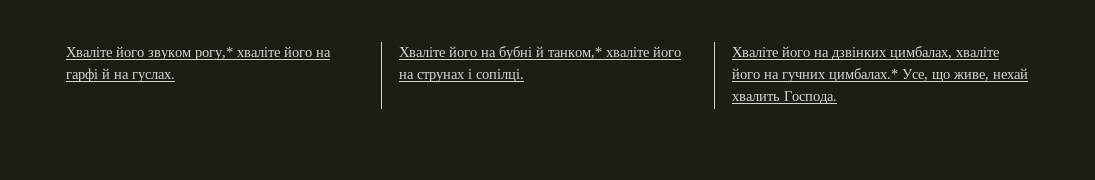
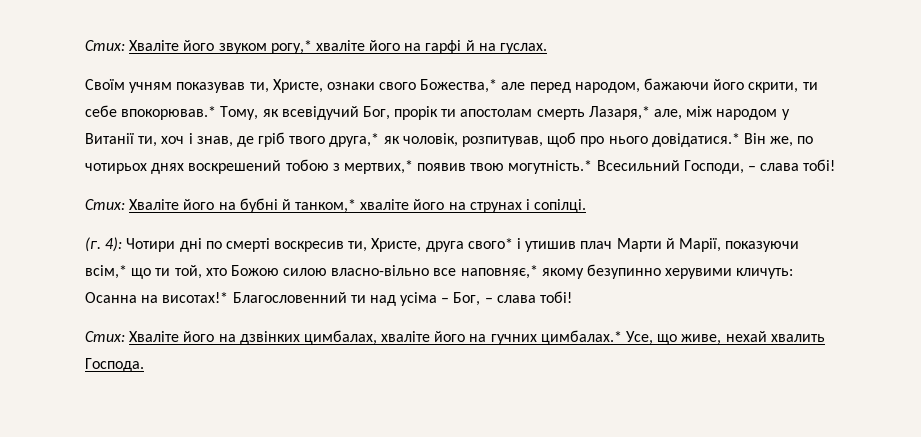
(66, 52) none -> [85,40,125,51] Стих:
(175, 77) none -> [85,78,818,93] [85,105,790,120] [85,132,814,147] [85,159,836,174] [85,199,125,210] Своїм учням показував ти, Христе, ознаки свого Божества,* але перед народом, бажаючи його скрити, ти себе впокорював.* Тому, як всевідучий Бог, прорік ти апостолам смерть Лазаря,* але, між народом у Витанії ти, хоч і знав, де гріб твого друга,* як чоловік, розпитував, щоб про нього довідатися.* Він же, по чотирьох днях воскрешений тобою з мертвих,* появив твою могутність.* Всесильний Господи, – слава тобі! // Стих:
(524, 75) none -> [85,237,800,252] [85,264,794,279] [85,291,573,306] [85,331,125,342] (г. 4): Чотири дні по смерті воскресив ти, Христе, друга свого* і утишив плач Марти й Марії, показуючи всім,* що ти той, хто Божою силою власно-вільно все наповняє,* якому безупинно херувими кличуть: Осанна на висотах!* Благословенний ти над усіма – Бог, – слава тобі! // Стих:

